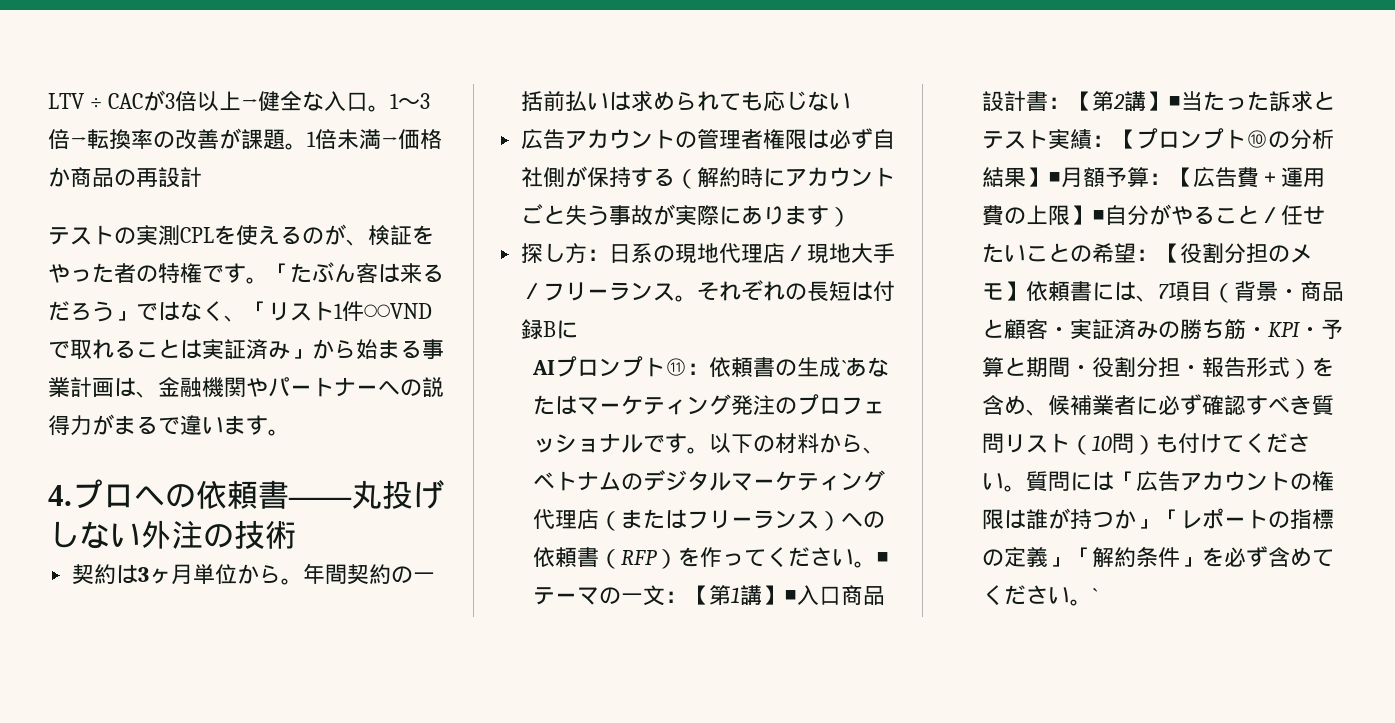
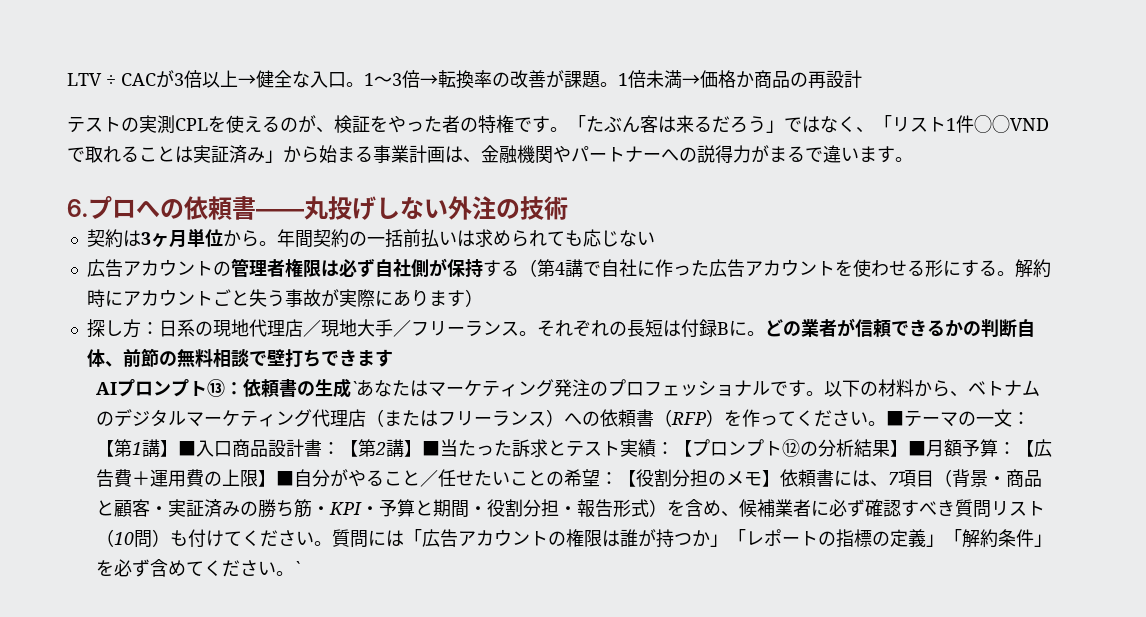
[48,485,72,506] 4. -> [67,199,88,217] 6.
(698, 179) none -> [536,259,1015,277] 第4講で自社に作った広告アカウントを使わせる形にする。
(579, 329) none -> [746,318,1035,338] [86,348,393,368] 。どの業者が信頼できるかの判断自体、前節の無料相談で壁打ちできます
[665,358,688,376] ⑪ -> [206,379,225,397] ⑬
[1246,130,1269,148] ⑩ -> [781,439,800,457] ⑫

